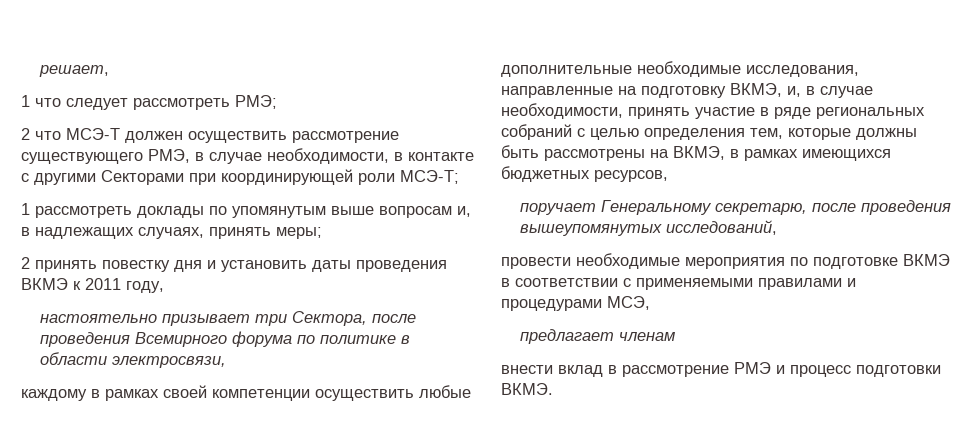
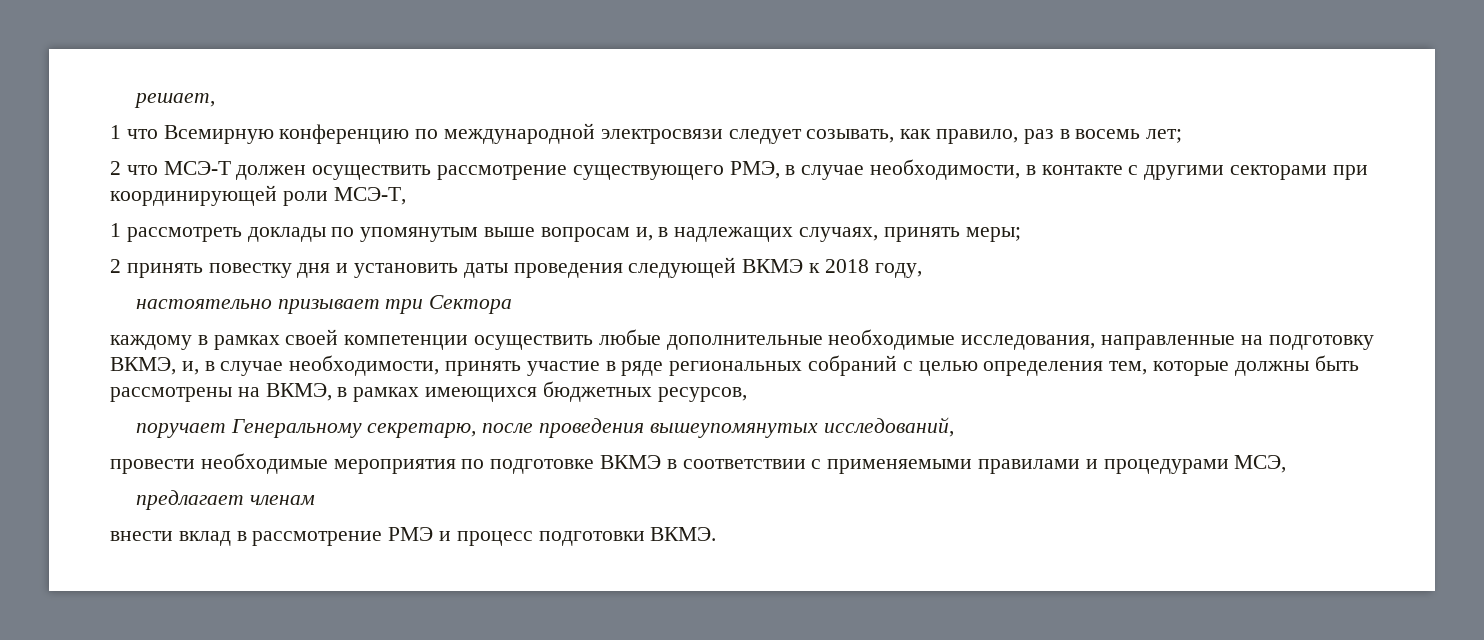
[66,95,277,110] следует рассмотреть РМЭ; -> [163,123,1183,144] Всемирную конференцию по международной электросвязи следует созывать, как правило, раз в восемь лет;
[101,170,184,185] Секторами -> [1230,165,1328,180] секторами
[400,170,459,184] МСЭ-Т; -> [333,187,406,205] МСЭ-Т,
(447, 266) none -> [628,257,737,278] следующей
[85,278,121,290] 2011 -> [824,259,869,273] 2018
[291,311,416,326] [39,331,410,347] [39,352,226,368] Сектора, после проведения Всемирного форума по политике в области электросвязи, -> [429,295,513,314] Сектора

